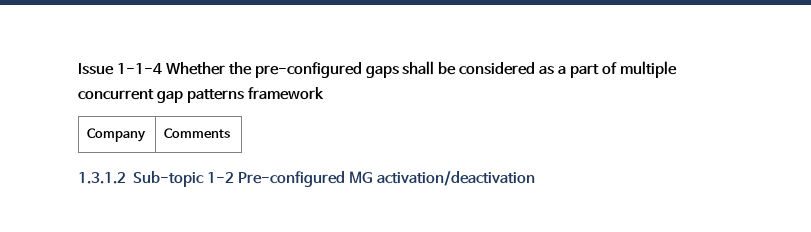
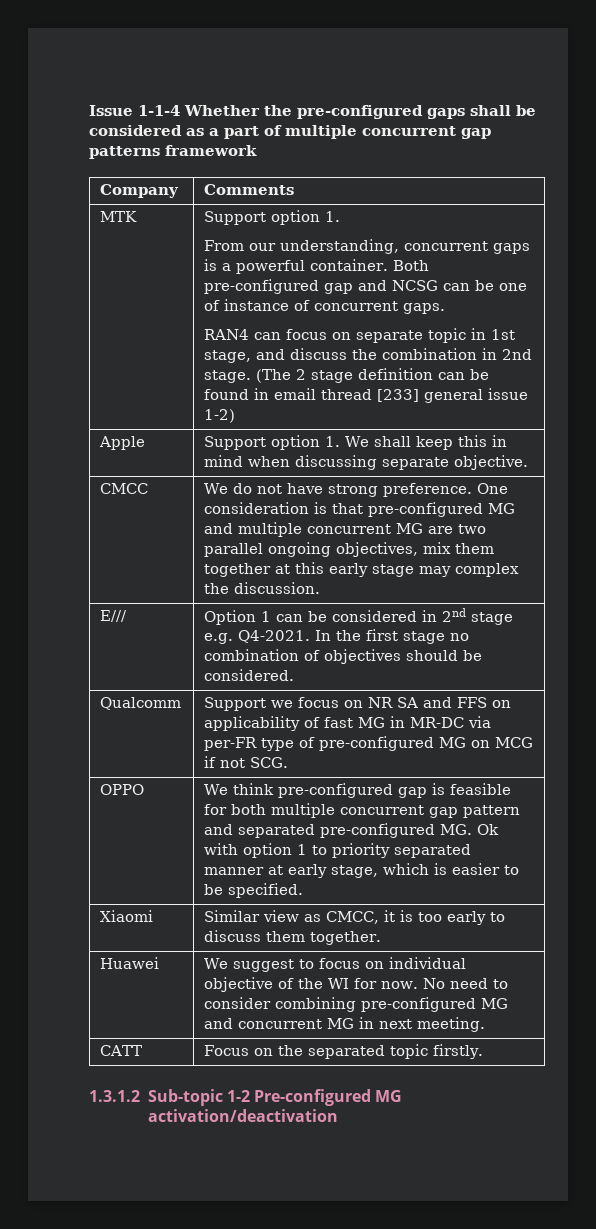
(231, 133) none -> [100,211,138,222] [204,210,341,225] [204,239,531,254] [204,259,430,274] [204,279,528,294] [204,299,446,314] [204,328,516,343] [204,348,533,363] [204,368,490,383] [204,388,529,403] [204,409,236,423] [99,436,146,450] [204,435,508,450] [204,455,529,470] [100,483,149,494] [204,483,509,497] [204,502,516,517] [204,522,487,537] [204,542,495,557] [204,562,520,577] [204,582,321,594] [100,610,128,622] [204,608,514,625] [204,629,470,644] [204,649,483,664] [204,669,295,681] [100,697,182,710] [204,697,512,711] [204,716,492,731] [204,736,534,751] [204,756,289,768] [100,784,145,795] [204,783,512,798] [204,803,521,818] [204,823,500,838] [204,843,472,858] [204,863,520,878] [204,883,304,898] [100,910,154,922] [204,910,506,925] [204,930,382,945] [100,957,160,969] [204,957,467,972] [204,977,509,992] [204,997,509,1012] [204,1017,486,1032] [100,1045,143,1056] [204,1044,484,1059] // MTK | Support option 1. // From our understanding, concurrent gaps is a powerful container. Both pre-configured gap and NCSG can be one of instance of concurrent gaps. // RAN4 can focus on separate topic in 1st stage, and discuss the combination in 2nd stage. (The 2 stage definition can be found in email thread [233] general issue 1-2) // Apple | Support option 1. We shall keep this in mind when discussing separate objective. // CMCC | We do not have strong preference. One consideration is that pre-configured MG and multiple concurrent MG are two parallel ongoing objectives, mix them together at this early stage may complex the discussion. // E/// | Option 1 can be considered in 2nd stage e.g. Q4-2021. In the first stage no combination of objectives should be considered. // Qualcomm | Support we focus on NR SA and FFS on applicability of fast MG in MR-DC via per-FR type of pre-configured MG on MCG if not SCG. // OPPO | We think pre-configured gap is feasible for both multiple concurrent gap pattern and separated pre-configured MG. Ok with option 1 to priority separated manner at early stage, which is easier to be specified. // Xiaomi | Similar view as CMCC, it is too early to discuss them together. // Huawei | We suggest to focus on individual objective of the WI for now. No need to consider combining pre-configured MG and concurrent MG in next meeting. // CATT | Focus on the separated topic firstly.

